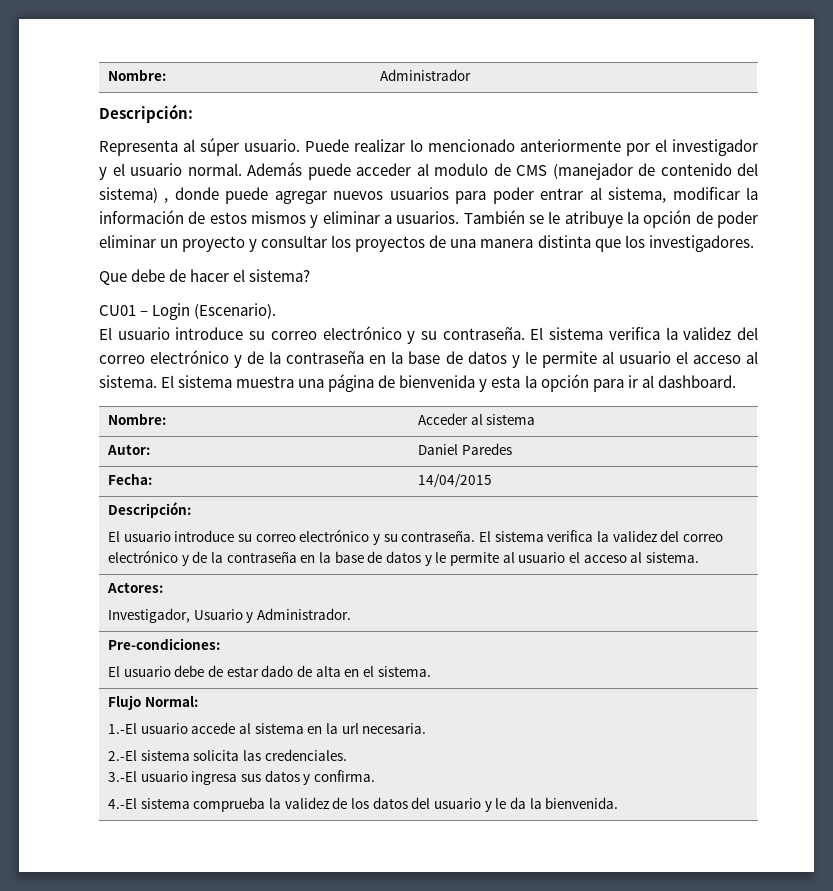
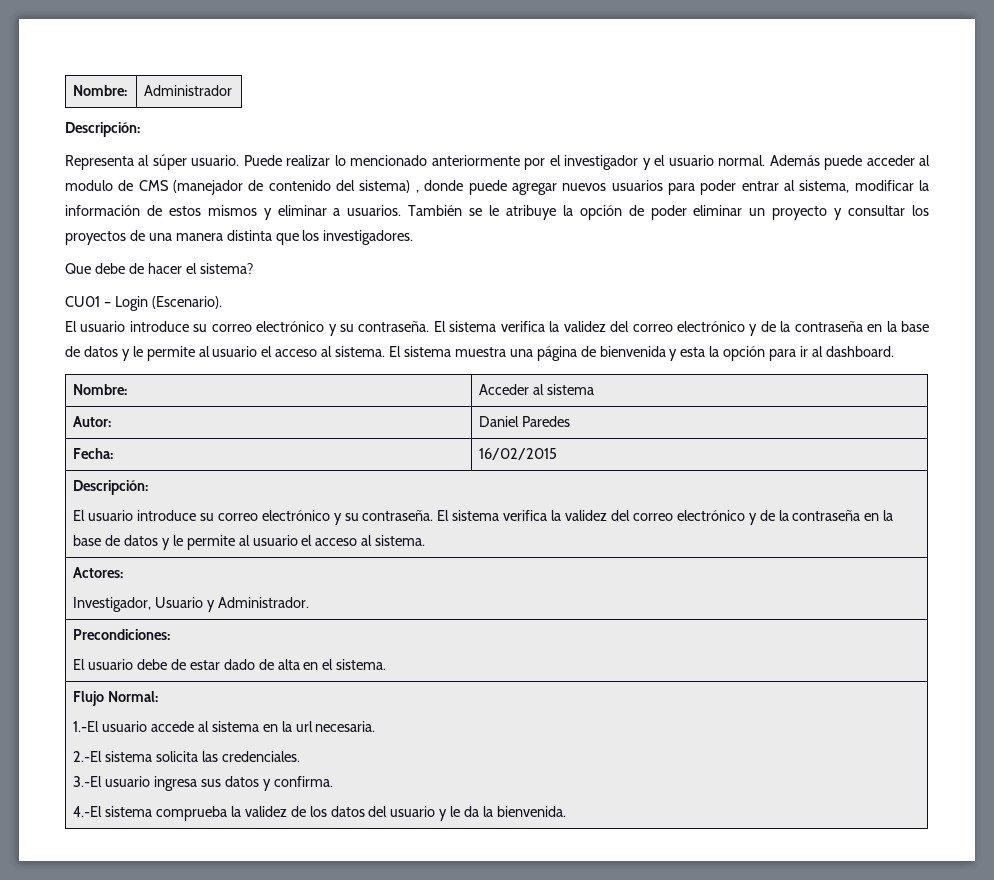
[418,474,493,488] 14/04/2015 -> [479,448,558,460] 16/02/2015
[108,638,221,650] Pre-condiciones: -> [73,629,171,640] Precondiciones:

